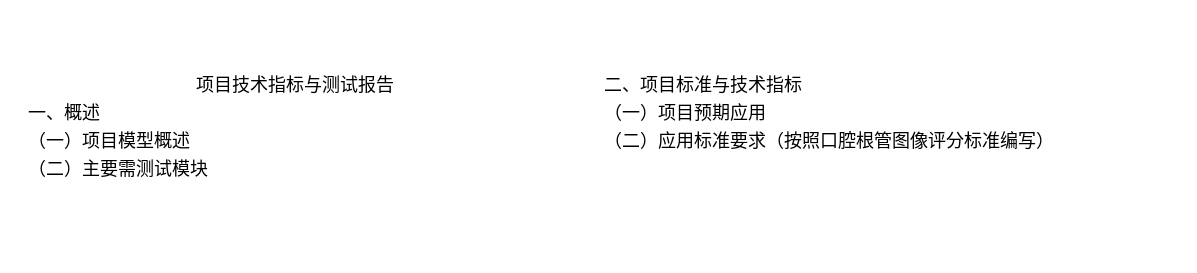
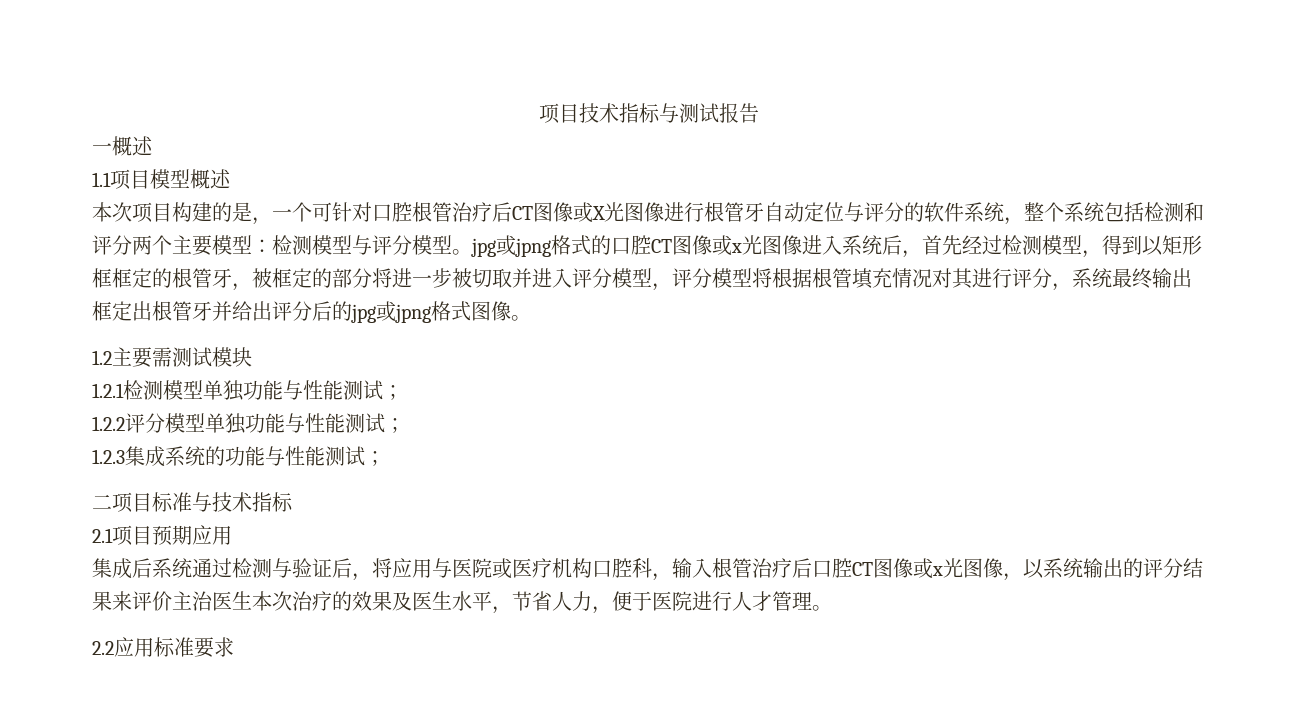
[46,103,100,121] [28,131,82,149] 、概述 // （一） -> [112,136,153,156] [92,172,111,187] 概述 // 1.1
[28,159,208,178] [604,78,640,93] （二）主要需测试模块 // 二、 -> [92,202,1204,225] [92,235,1202,258] [92,268,1192,291] [92,301,531,323] [92,347,252,368] [92,380,403,401] [92,413,405,434] [92,446,385,467] [92,494,112,510] 本次项目构建的是，一个可针对口腔根管治疗后CT图像或X光图像进行根管牙自动定位与评分的软件系统，整个系统包括检测和评分两个主要模型：检测模型与评分模型。jpg或jpng格式的口腔CT图像或x光图像进入系统后，首先经过检测模型，得到以矩形框框定的根管牙，被框定的部分将进一步被切取并进入评分模型，评分模型将根据根管填充情况对其进行评分，系统最终输出框定出根管牙并给出评分后的jpg或jpng格式图像。 // 1.2主要需测试模块 // 1.2.1检测模型单独功能与性能测试； // 1.2.2评分模型单独功能与性能测试； // 1.2.3集成系统的功能与性能测试； // 二
[604,103,658,121] （一） -> [92,528,113,543] 2.1
[604,131,1054,150] （二）应用标准要求（按照口腔根管图像评分标准编写） -> [92,558,1203,581] [92,591,832,614] [92,637,234,658] 集成后系统通过检测与验证后，将应用与医院或医疗机构口腔科，输入根管治疗后口腔CT图像或x光图像，以系统输出的评分结果来评价主治医生本次治疗的效果及医生水平，节省人力，便于医院进行人才管理。 // 2.2应用标准要求

